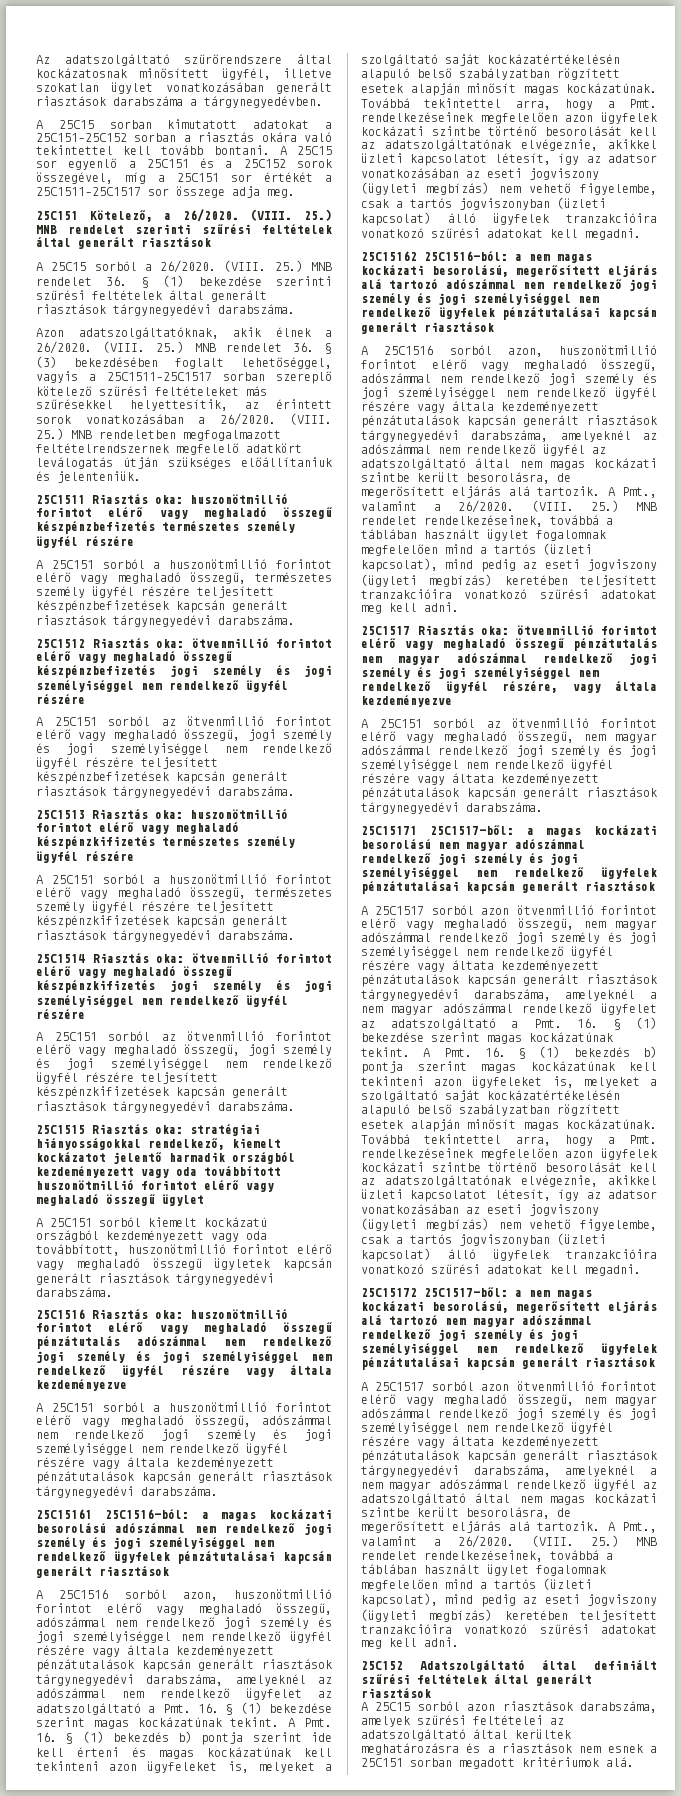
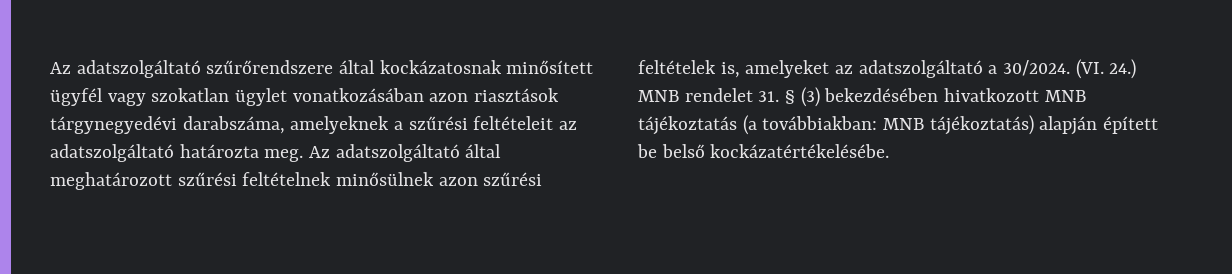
[221,68,332,80] ügyfél, illetve -> [50,88,146,106] ügyfél vagy
[276,82,332,94] [36,96,323,108] [36,119,333,129] [36,132,332,142] [36,145,332,155] [36,158,332,170] [36,172,332,184] [36,186,295,198] [36,209,332,222] [36,224,332,234] [36,237,211,249] [36,260,332,273] [36,275,332,288] [36,290,267,302] [36,304,295,316] [36,327,332,339] [36,341,332,354] [36,356,332,369] [36,371,332,384] [36,386,267,396] [36,399,332,411] [36,413,332,426] [36,428,281,441] [36,443,302,455] [36,457,332,469] [36,471,141,483] [36,494,288,504] [36,507,332,519] [36,521,295,534] [36,536,134,548] [36,559,332,569] [36,572,332,584] [36,586,274,598] [36,600,288,613] [36,615,295,627] [36,638,332,648] [36,651,232,663] [36,665,332,678] [36,680,288,692] [36,694,85,704] [36,716,332,726] [36,729,332,741] [36,743,332,755] [36,757,218,769] [36,771,288,784] [36,786,295,798] [36,809,288,819] [36,822,239,834] [36,836,295,849] [36,851,134,863] [36,874,332,884] [36,887,332,899] [36,901,274,913] [36,915,288,928] [36,930,295,942] [36,953,332,963] [36,966,232,978] [36,980,332,993] [36,995,288,1007] [36,1009,85,1019] [36,1031,332,1041] [36,1044,332,1056] [36,1058,332,1070] [36,1072,218,1084] [36,1086,288,1099] [36,1101,295,1113] [36,1124,260,1136] [36,1138,281,1150] [36,1152,295,1164] [36,1166,281,1178] [36,1180,274,1192] [36,1194,204,1206] [36,1217,267,1227] [36,1230,267,1242] [36,1244,332,1256] [36,1258,332,1271] [36,1273,274,1285] [36,1287,113,1297] [36,1309,288,1319] [36,1322,332,1334] [36,1336,332,1349] [36,1351,332,1363] [36,1365,332,1377] [36,1379,127,1391] [36,1402,332,1412] [36,1415,332,1427] [36,1429,332,1441] [36,1443,288,1455] [36,1457,274,1469] [36,1471,332,1484] [36,1486,218,1498] [36,1509,332,1521] [36,1523,332,1535] [36,1537,274,1549] [36,1551,332,1564] [36,1566,169,1578] [36,1589,332,1601] [36,1603,332,1615] [36,1617,333,1629] [36,1631,332,1643] [36,1645,274,1657] [36,1659,332,1672] [36,1674,332,1686] [36,1688,332,1700] [36,1702,332,1715] [36,1717,333,1729] [36,1731,332,1745] [36,1747,332,1759] [36,1761,332,1773] [361,54,620,66] [361,68,620,81] [361,83,657,96] [361,98,657,110] [361,112,657,124] [361,126,657,136] [361,139,657,151] [361,153,657,166] [361,168,599,180] [361,182,657,195] [361,197,606,210] [361,212,657,226] [361,228,641,240] [361,251,592,263] [361,265,657,277] [361,279,657,291] [361,293,599,305] [361,307,657,320] [361,322,494,334] [361,345,657,357] [361,359,657,371] [361,373,657,385] [361,387,657,399] [361,401,599,413] [361,415,657,428] [361,430,657,442] [361,444,606,456] [361,458,657,470] [361,472,571,484] [361,486,657,498] [361,500,657,513] [361,515,613,527] [361,529,606,541] [361,543,592,556] [361,558,657,572] [361,574,657,587] [361,589,657,599] [361,602,459,614] [361,625,657,635] [361,638,657,651] [361,653,657,665] [361,667,599,679] [361,681,657,693] [361,695,452,707] [361,718,657,728] [361,731,657,743] [361,745,657,757] [361,759,613,771] [361,773,599,785] [361,787,657,800] [361,802,543,814] [361,825,657,837] [361,839,585,851] [361,853,578,865] [361,867,657,879] [361,881,655,894] [361,905,657,915] [361,918,657,930] [361,932,657,944] [361,946,613,958] [361,960,599,972] [361,974,657,987] [361,989,657,1001] [361,1003,657,1015] [361,1017,657,1030] [361,1032,613,1044] [361,1046,657,1059] [361,1061,657,1074] [361,1076,657,1088] [361,1090,620,1102] [361,1104,620,1117] [361,1119,657,1132] [361,1134,657,1146] [361,1148,657,1160] [361,1162,657,1172] [361,1175,657,1187] [361,1189,657,1202] [361,1204,599,1216] [361,1218,657,1231] [361,1233,606,1246] [361,1248,657,1262] [361,1264,641,1276] [361,1287,592,1299] [361,1301,657,1313] [361,1315,592,1327] [361,1329,578,1341] [361,1343,657,1355] [361,1357,655,1370] [361,1381,657,1391] [361,1394,657,1406] [361,1408,657,1420] [361,1422,613,1434] [361,1436,599,1448] [361,1450,657,1463] [361,1465,657,1477] [361,1479,657,1491] [361,1493,657,1505] [361,1507,571,1519] [361,1521,657,1533] [361,1535,657,1548] [361,1550,613,1562] [361,1564,606,1576] [361,1578,592,1591] [361,1593,657,1607] [361,1609,657,1622] [361,1624,657,1634] [361,1637,459,1649] [361,1660,657,1672] [361,1674,592,1686] [361,1688,431,1698] [361,1701,657,1713] [361,1715,564,1727] [361,1729,571,1741] [361,1743,657,1755] [361,1757,634,1769] generált riasztások darabszáma a tárgynegyedévben. // A 25C15 sorban kimutatott adatokat a 25C151–25C152 sorban a riasztás okára való tekintettel kell tovább bontani. A 25C15 sor egyenlő a 25C151 és a 25C152 sorok összegével, míg a 25C151 sor értékét a 25C1511–25C1517 sor összege adja meg. // 25C151 Kötelező, a 26/2020. (VIII. 25.) MNB rendelet szerinti szűrési feltételek által generált riasztások // A 25C15 sorból a 26/2020. (VIII. 25.) MNB rendelet 36. § (1) bekezdése szerinti szűrési feltételek által generált riasztások tárgynegyedévi darabszáma. // Azon adatszolgáltatóknak, akik élnek a 26/2020. (VIII. 25.) MNB rendelet 36. § (3) bekezdésében foglalt lehetőséggel, vagyis a 25C1511–25C1517 sorban szereplő kötelező szűrési feltételeket más szűrésekkel helyettesítik, az érintett sorok vonatkozásában a 26/2020. (VIII. 25.) MNB rendeletben megfogalmazott feltételrendszernek megfelelő adatkört leválogatás útján szükséges előállítaniuk és jelenteniük. // 25C1511 Riasztás oka: huszonötmillió forintot elérő vagy meghaladó összegű készpénzbefizetés természetes személy ügyfél részére // A 25C151 sorból a huszonötmillió forintot elérő vagy meghaladó összegű, természetes személy ügyfél részére teljesített készpénzbefizetések kapcsán generált riasztások tárgynegyedévi darabszáma. // 25C1512 Riasztás oka: ötvenmillió forintot elérő vagy meghaladó összegű készpénzbefizetés jogi személy és jogi személyiséggel nem rendelkező ügyfél részére // A 25C151 sorból az ötvenmillió forintot elérő vagy meghaladó összegű, jogi személy és jogi személyiséggel nem rendelkező ügyfél részére teljesített készpénzbefizetések kapcsán generált riasztások tárgynegyedévi darabszáma. // 25C1513 Riasztás oka: huszonötmillió forintot elérő vagy meghaladó készpénzkifizetés természetes személy ügyfél részére // A 25C151 sorból a huszonötmillió forintot elérő vagy meghaladó összegű, természetes személy ügyfél részére teljesített készpénzkifizetések kapcsán generált riasztások tárgynegyedévi darabszáma. // 25C1514 Riasztás oka: ötvenmillió forintot elérő vagy meghaladó összegű készpénzkifizetés jogi személy és jogi személyiséggel nem rendelkező ügyfél részére // A 25C151 sorból az ötvenmillió forintot elérő vagy meghaladó összegű, jogi személy és jogi személyiséggel nem rendelkező ügyfél részére teljesített készpénzkifizetések kapcsán generált riasztások tárgynegyedévi darabszáma. // 25C1515 Riasztás oka: stratégiai hiányosságokkal rendelkező, kiemelt kockázatot jelentő harmadik országból kezdeményezett vagy oda továbbított huszonötmillió forintot elérő vagy meghaladó összegű ügylet // A 25C151 sorból kiemelt kockázatú országból kezdeményezett vagy oda továbbított, huszonötmillió forintot elérő vagy meghaladó összegű ügyletek kapcsán generált riasztások tárgynegyedévi darabszáma. // 25C1516 Riasztás oka: huszonötmillió forintot elérő vagy meghaladó összegű pénzátutalás adószámmal nem rendelkező jogi személy és jogi személyiséggel nem rendelkező ügyfél részére vagy általa kezdeményezve // A 25C151 sorból a huszonötmillió forintot elérő vagy meghaladó összegű, adószámmal nem rendelkező jogi személy és jogi személyiséggel nem rendelkező ügyfél részére vagy általa kezdeményezett pénzátutalások kapcsán generált riasztások tárgynegyedévi darabszáma. // 25C15161 25C1516-ból: a magas kockázati besorolású adószámmal nem rendelkező jogi személy és jogi személyiséggel nem rendelkező ügyfelek pénzátutalásai kapcsán generált riasztások // A 25C1516 sorból azon, huszonötmillió forintot elérő vagy meghaladó összegű, adószámmal nem rendelkező jogi személy és jogi személyiséggel nem rendelkező ügyfél részére vagy általa kezdeményezett pénzátutalások kapcsán generált riasztások tárgynegyedévi darabszáma, amelyeknél az adószámmal nem rendelkező ügyfelet az adatszolgáltató a Pmt. 16. § (1) bekezdése szerint magas kockázatúnak tekint. A Pmt. 16. § (1) bekezdés b) pontja szerint ide kell érteni és magas kockázatúnak kell tekinteni azon ügyfeleket is, melyeket a szolgáltató saját kockázatértékelésén alapuló belső szabályzatban rögzített esetek alapján minősít magas kockázatúnak. Továbbá tekintettel arra, hogy a Pmt. rendelkezéseinek megfelelően azon ügyfelek kockázati szintbe történő besorolását kell az adatszolgáltatónak elvégeznie, akikkel üzleti kapcsolatot létesít, így az adatsor vonatkozásában az eseti jogviszony (ügyleti megbízás) nem vehető figyelembe, csak a tartós jogviszonyban (üzleti kapcsolat) álló ügyfelek tranzakcióira vonatkozó szűrési adatokat kell megadni. // 25C15162 25C1516-ból: a nem magas kockázati besorolású, megerősített eljárás alá tartozó adószámmal nem rendelkező jogi személy és jogi személyiséggel nem rendelkező ügyfelek pénzátutalásai kapcsán generált riasztások // A 25C1516 sorból azon, huszonötmillió forintot elérő vagy meghaladó összegű, adószámmal nem rendelkező jogi személy és jogi személyiséggel nem rendelkező ügyfél részére vagy általa kezdeményezett pénzátutalások kapcsán generált riasztások tárgynegyedévi darabszáma, amelyeknél az adószámmal nem rendelkező ügyfél az adatszolgáltató által nem magas kockázati szintbe került besorolásra, de megerősített eljárás alá tartozik. A Pmt., valamint a 26/2020. (VIII. 25.) MNB rendelet rendelkezéseinek, továbbá a táblában használt ügylet fogalomnak megfelelően mind a tartós (üzleti kapcsolat), mind pedig az eseti jogviszony (ügyleti megbízás) keretében teljesített tranzakcióira vonatkozó szűrési adatokat meg kell adni. // 25C1517 Riasztás oka: ötvenmillió forintot elérő vagy meghaladó összegű pénzátutalás nem magyar adószámmal rendelkező jogi személy és jogi személyiséggel nem rendelkező ügyfél részére, vagy általa kezdeményezve // A 25C151 sorból az ötvenmillió forintot elérő vagy meghaladó összegű, nem magyar adószámmal rendelkező jogi személy és jogi személyiséggel nem rendelkező ügyfél részére vagy áltata kezdeményezett pénzátutalások kapcsán generált riasztások tárgynegyedévi darabszáma. // 25C15171 25C1517-ből: a magas kockázati besorolású nem magyar adószámmal rendelkező jogi személy és jogi személyiséggel nem rendelkező ügyfelek pénzátutalásai kapcsán generált riasztások // A 25C1517 sorból azon ötvenmillió forintot elérő vagy meghaladó összegű, nem magyar adószámmal rendelkező jogi személy és jogi személyiséggel nem rendelkező ügyfél részére vagy áltata kezdeményezett pénzátutalások kapcsán generált riasztások tárgynegyedévi darabszáma, amelyeknél a nem magyar adószámmal rendelkező ügyfelet az adatszolgáltató a Pmt. 16. § (1) bekezdése szerint magas kockázatúnak tekint. A Pmt. 16. § (1) bekezdés b) pontja szerint magas kockázatúnak kell tekinteni azon ügyfeleket is, melyeket a szolgáltató saját kockázatértékelésén alapuló belső szabályzatban rögzített esetek alapján minősít magas kockázatúnak. Továbbá tekintettel arra, hogy a Pmt. rendelkezéseinek megfelelően azon ügyfelek kockázati szintbe történő besorolását kell az adatszolgáltatónak elvégeznie, akikkel üzleti kapcsolatot létesít, így az adatsor vonatkozásában az eseti jogviszony (ügyleti megbízás) nem vehető figyelembe, csak a tartós jogviszonyban (üzleti kapcsolat) álló ügyfelek tranzakcióira vonatkozó szűrési adatokat kell megadni. // 25C15172 25C1517-ből: a nem magas kockázati besorolású, megerősített eljárás alá tartozó nem magyar adószámmal rendelkező jogi személy és jogi személyiséggel nem rendelkező ügyfelek pénzátutalásai kapcsán generált riasztások // A 25C1517 sorból azon ötvenmillió forintot elérő vagy meghaladó összegű, nem magyar adószámmal rendelkező jogi személy és jogi személyiséggel nem rendelkező ügyfél részére vagy áltata kezdeményezett pénzátutalások kapcsán generált riasztások tárgynegyedévi darabszáma, amelyeknél a nem magyar adószámmal rendelkező ügyfél az adatszolgáltató által nem magas kockázati szintbe került besorolásra, de megerősített eljárás alá tartozik. A Pmt., valamint a 26/2020. (VIII. 25.) MNB rendelet rendelkezéseinek, továbbá a táblában használt ügylet fogalomnak megfelelően mind a tartós (üzleti kapcsolat), mind pedig az eseti jogviszony (ügyleti megbízás) keretében teljesített tranzakcióira vonatkozó szűrési adatokat meg kell adni. // 25C152 Adatszolgáltató által definiált szűrési feltételek által generált riasztások // A 25C15 sorból azon riasztások darabszáma, amelyek szűrési feltételei az adatszolgáltató által kerültek meghatározásra és a riasztások nem esnek a 25C151 sorban megadott kritériumok alá. -> [429,88,560,102] [50,116,578,134] [50,144,502,162] [50,172,543,190] [638,59,1137,79] [638,87,1086,107] [638,115,1159,135] [637,144,890,158] azon riasztások tárgynegyedévi darabszáma, amelyeknek a szűrési feltételeit az adatszolgáltató határozta meg. Az adatszolgáltató által meghatározott szűrési feltételnek minősülnek azon szűrési feltételek is, amelyeket az adatszolgáltató a 30/2024. (VI. 24.) MNB rendelet 31. § (3) bekezdésében hivatkozott MNB tájékoztatás (a továbbiakban: MNB tájékoztatás) alapján épített be belső kockázatértékelésébe.

